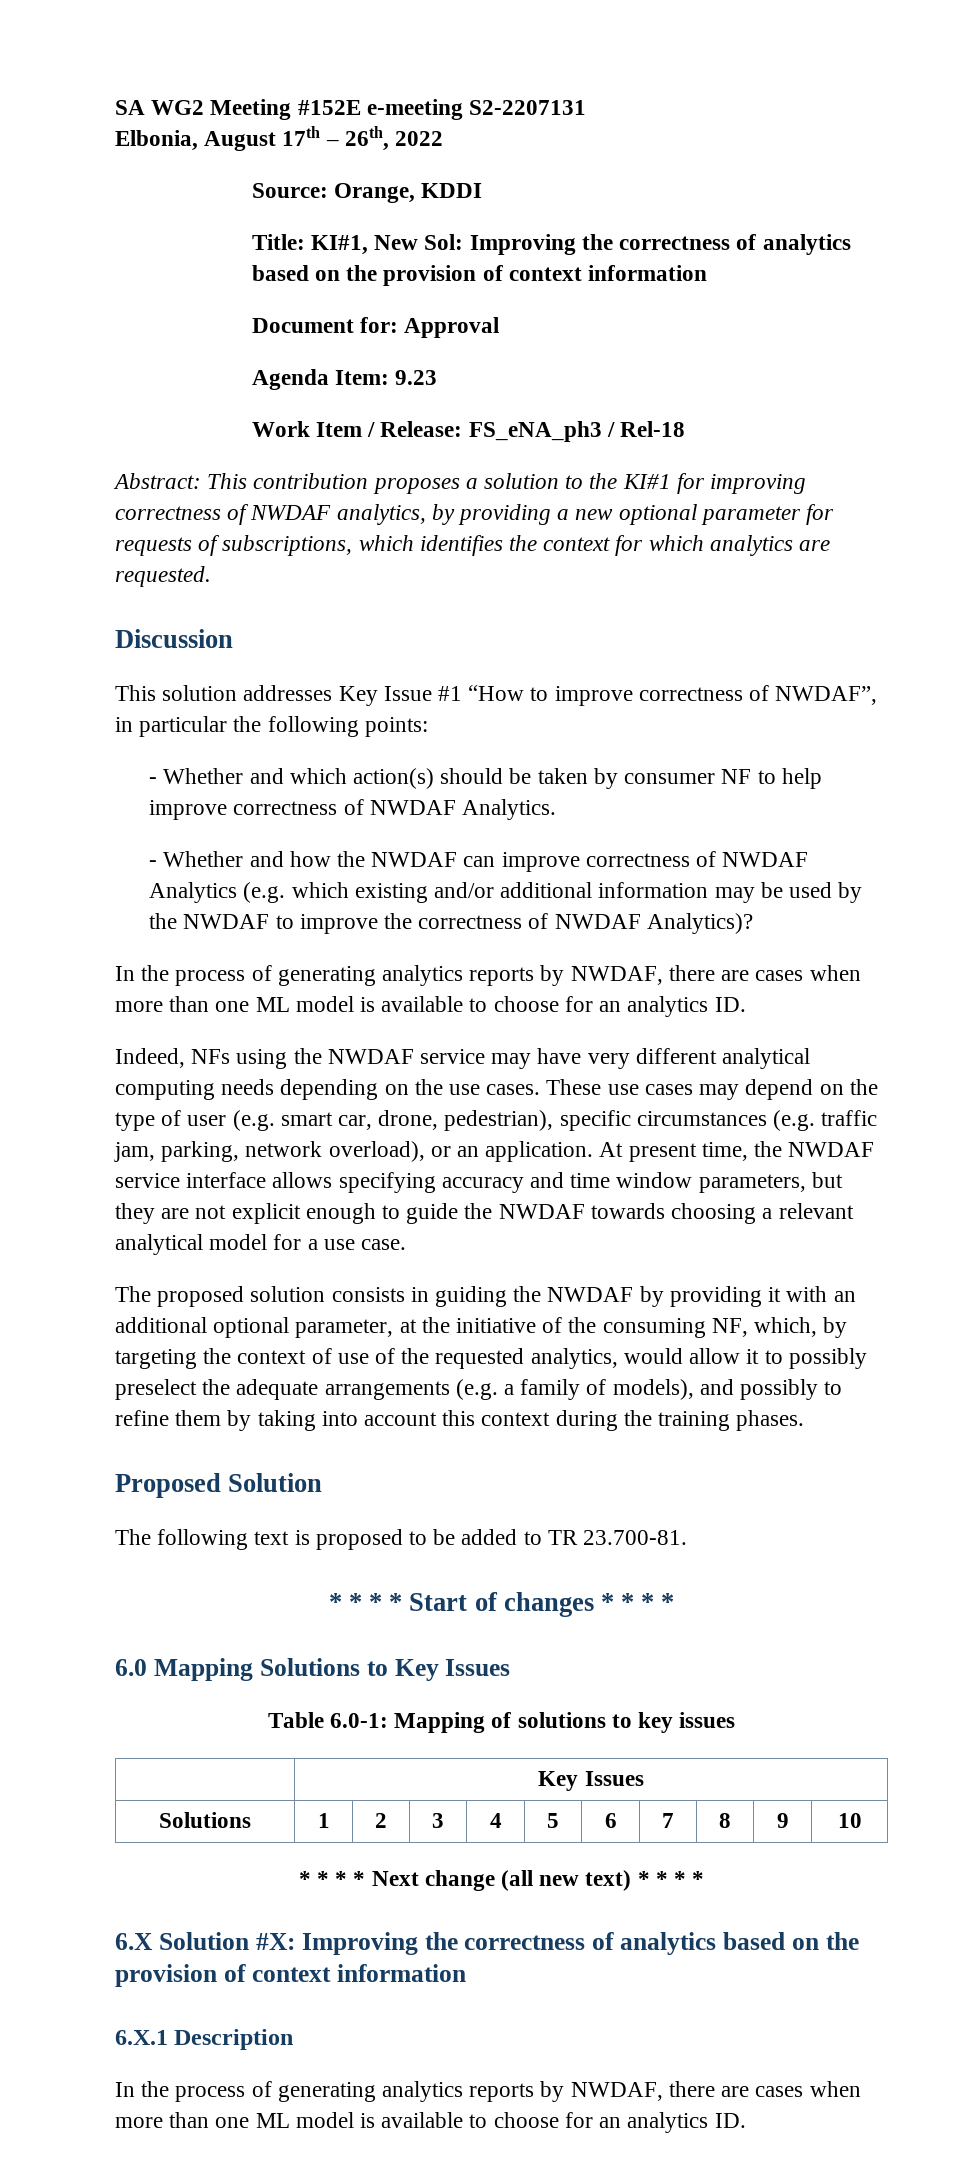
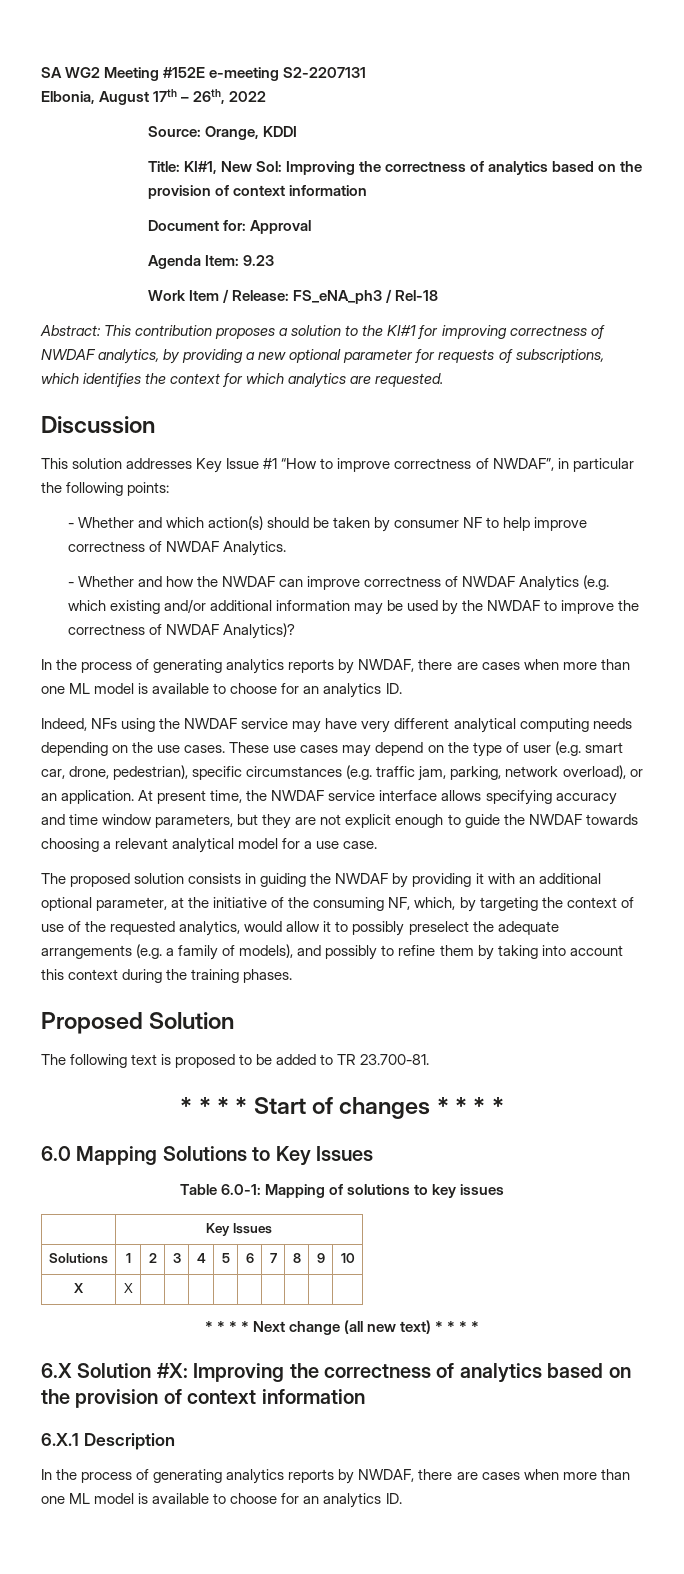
(862, 1820) none -> [74,1283,84,1293] [123,1283,133,1293] // X | X | | | | | | | | |

